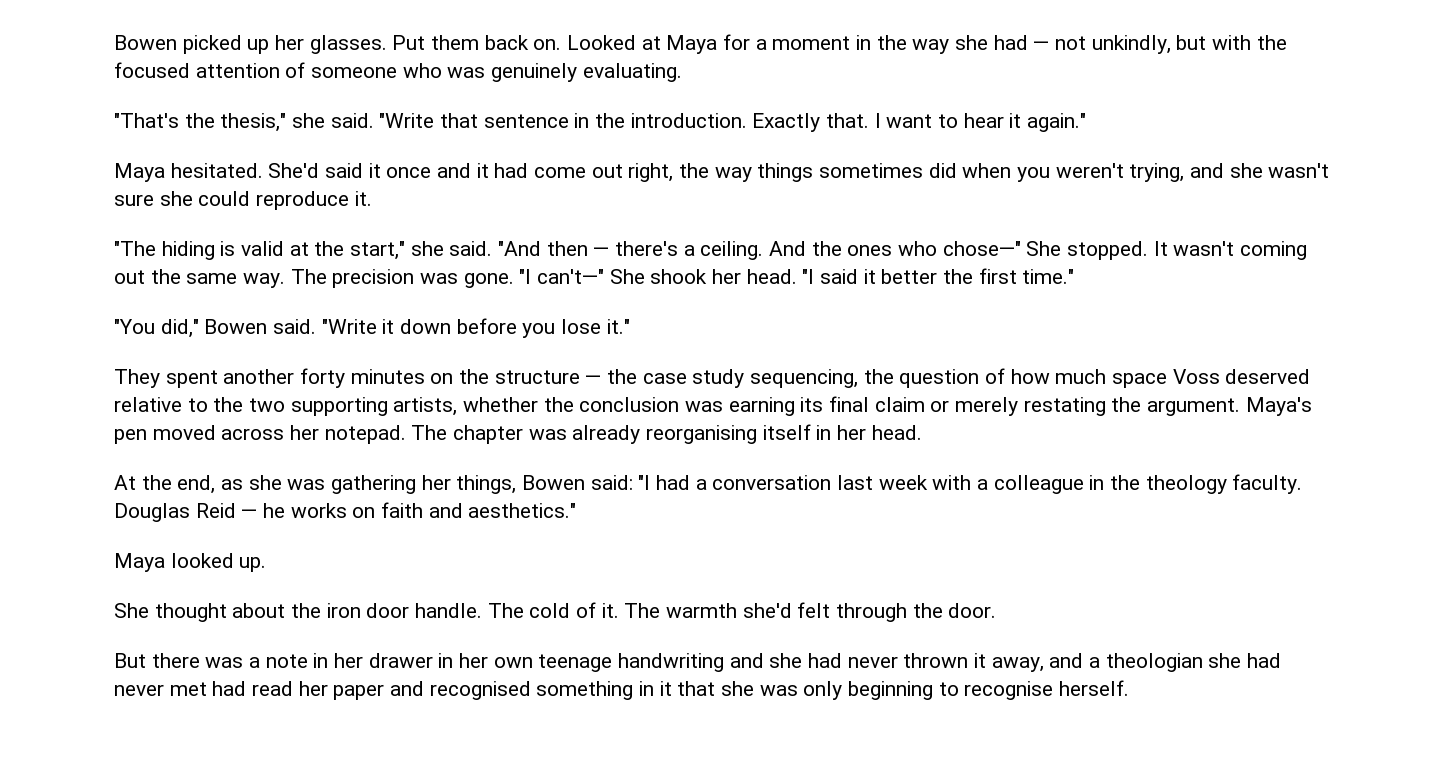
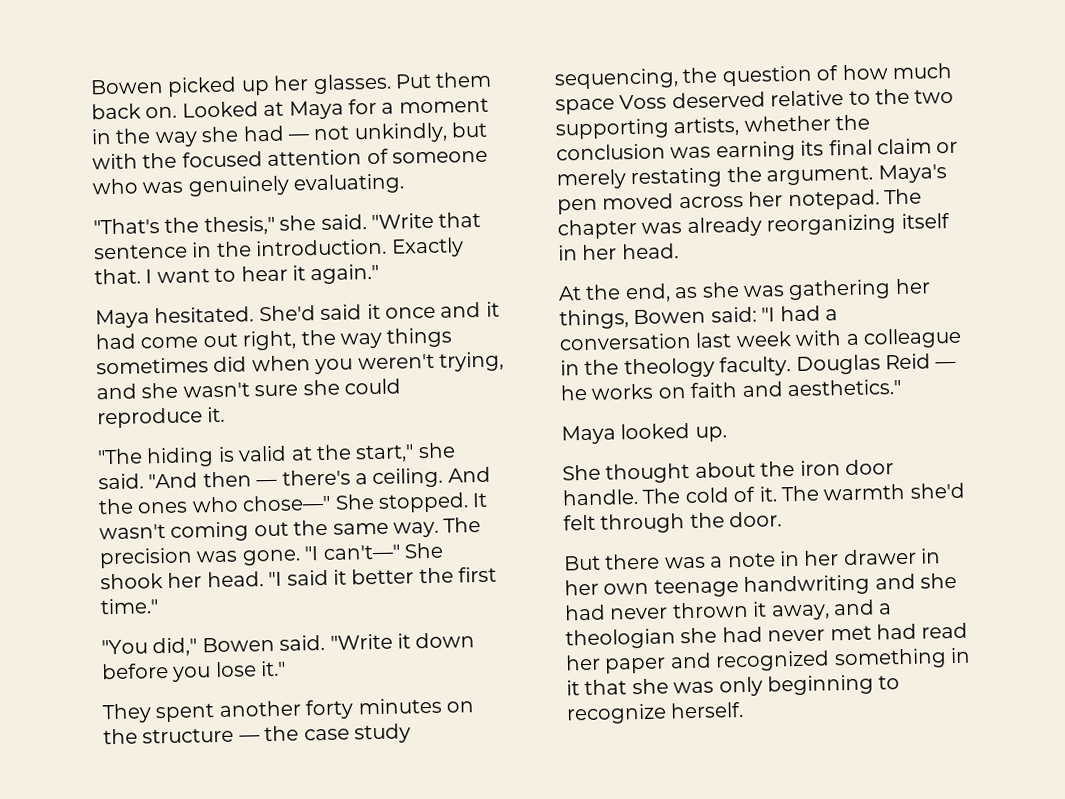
[646,425,758,444] reorganising -> [766,214,897,236] reorganizing
[429,681,531,700] recognised -> [715,650,831,672] recognized
[964,681,1054,700] recognise -> [566,703,667,725] recognize

